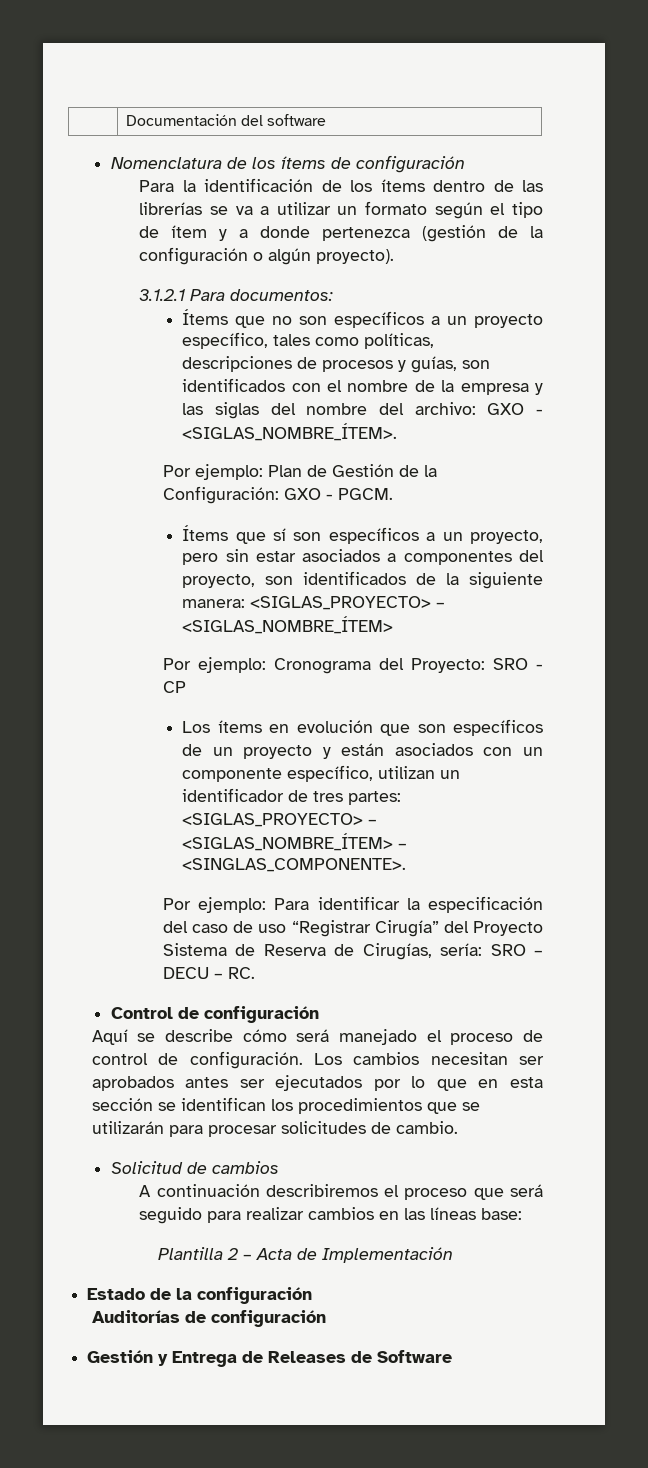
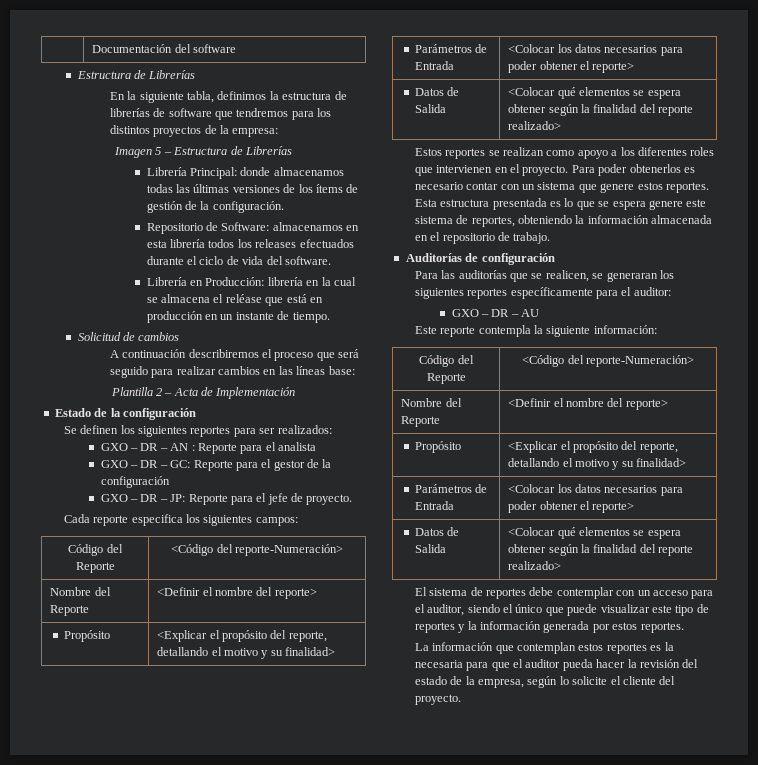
[111,155,466,173] [139,178,543,192] [139,201,544,219] [139,225,543,242] [139,247,395,265] [139,289,334,301] [182,309,543,328] [182,332,435,349] [182,356,491,373] [182,378,543,395] [182,402,543,419] [182,423,398,441] [163,464,438,480] [163,486,394,504] [182,525,543,544] [182,549,544,565] [182,571,543,589] [182,596,446,610] [182,616,394,634] [163,657,543,674] [163,681,187,693] [182,719,543,736] [182,743,543,759] [182,765,461,782] [182,788,402,805] [182,813,378,827] [182,833,408,851] [182,858,407,872] [163,896,543,913] [163,920,543,937] [163,943,543,960] [163,967,256,979] [111,1006,320,1023] [91,1029,543,1045] [91,1051,544,1069] [91,1075,543,1091] [91,1097,480,1114] [91,1121,458,1137] Nomenclatura de los ítems de configuración // Para la identificación de los ítems dentro de las librerías se va a utilizar un formato según el tipo de ítem y a donde pertenezca (gestión de la configuración o algún proyecto). // 3.1.2.1 Para documentos: // Ítems que no son específicos a un proyecto específico, tales como políticas, descripciones de procesos y guías, son identificados con el nombre de la empresa y las siglas del nombre del archivo: GXO - <SIGLAS_NOMBRE_ÍTEM>. // Por ejemplo: Plan de Gestión de la Configuración: GXO - PGCM. // Ítems que sí son específicos a un proyecto, pero sin estar asociados a componentes del proyecto, son identificados de la siguiente manera: <SIGLAS_PROYECTO> – <SIGLAS_NOMBRE_ÍTEM> // Por ejemplo: Cronograma del Proyecto: SRO - CP // Los ítems en evolución que son específicos de un proyecto y están asociados con un componente específico, utilizan un identificador de tres partes: <SIGLAS_PROYECTO> – <SIGLAS_NOMBRE_ÍTEM> – <SINGLAS_COMPONENTE>. // Por ejemplo: Para identificar la especificación del caso de uso “Registrar Cirugía” del Proyecto Sistema de Reserva de Cirugías, sería: SRO – DECU – RC. // Control de configuración // Aquí se describe cómo será manejado el proceso de control de configuración. Los cambios necesitan ser aprobados antes ser ejecutados por lo que en esta sección se identifican los procedimientos que se utilizarán para procesar solicitudes de cambio. -> [76,70,196,79] [109,91,347,103] [109,108,332,120] [109,125,279,137] [114,146,292,158] [146,167,344,179] [146,184,359,193] [146,201,284,213] [146,222,360,234] [146,239,354,248] [146,256,331,265] [146,277,356,286] [146,294,323,306] [146,311,330,323] Estructura de Librerías // En la siguiente tabla, definimos la estructura de librerías de software que tendremos para los distintos proyectos de la empresa: // Imagen 5 – Estructura de Librerías // Librería Principal: donde almacenamos todas las últimas versiones de los ítems de gestión de la configuración. // Repositorio de Software: almacenamos en esta librería todos los releases efectuados durante el ciclo de vida del software. // Librería en Producción: librería en la cual se almacena el reléase que está en producción en un instante de tiempo.
[91,1310,326,1327] [87,1350,453,1367] Auditorías de configuración // Gestión y Entrega de Releases de Software -> [63,425,332,437] [100,442,317,454] [100,459,332,471] [100,476,170,488] [100,493,353,505] [63,514,298,526] [68,544,123,556] [75,562,115,573] [171,544,343,556] [50,587,111,596] [50,605,90,616] [157,587,317,599] [64,630,111,642] [157,630,327,642] [157,647,336,659] [415,44,488,53] [415,61,455,70] [508,44,683,56] [508,61,635,73] [415,87,460,96] [415,104,447,113] [508,87,681,99] [508,104,694,116] [508,121,562,130] [414,147,715,159] [414,164,695,176] [414,182,709,193] [414,198,707,210] [414,215,713,227] [414,232,551,244] [405,253,555,265] [414,270,674,282] [414,287,671,299] [451,309,540,317] [414,325,657,337] [419,355,474,367] [426,373,466,384] [522,355,694,367] [401,398,462,407] [401,416,441,427] [508,398,668,410] [415,441,462,453] [508,441,678,453] [508,458,687,470] [415,484,488,493] [415,501,455,510] [508,484,683,496] [508,501,635,513] [415,527,460,536] [415,544,447,553] [508,527,681,539] [508,544,694,556] [508,561,562,570] [414,587,714,599] [414,604,709,616] [414,621,684,633] [414,642,674,654] [414,659,699,671] [414,676,676,688] [414,694,461,705] Se definen los siguientes reportes para ser realizados: // GXO – DR – AN : Reporte para el analista // GXO – DR – GC: Reporte para el gestor de la configuración // GXO – DR – JP: Reporte para el jefe de proyecto. // Cada reporte especifica los siguientes campos: // Código del Reporte | <Código del reporte-Numeración> // Nombre del Reporte | <Definir el nombre del reporte> // Propósito | <Explicar el propósito del reporte, detallando el motivo y su finalidad> // Parámetros de Entrada | <Colocar los datos necesarios para poder obtener el reporte> // Datos de Salida | <Colocar qué elementos se espera obtener según la finalidad del reporte realizado> // Estos reportes se realizan como apoyo a los diferentes roles que intervienen en el proyecto. Para poder obtenerlos es necesario contar con un sistema que genere estos reportes. Esta estructura presentada es lo que se espera genere este sistema de reportes, obteniendo la información almacenada en el repositorio de trabajo. // Auditorías de configuración // Para las auditorías que se realicen, se generaran los siguientes reportes específicamente para el auditor: // GXO – DR – AU // Este reporte contempla la siguiente información: // Código del Reporte | <Código del reporte-Numeración> // Nombre del Reporte | <Definir el nombre del reporte> // Propósito | <Explicar el propósito del reporte, detallando el motivo y su finalidad> // Parámetros de Entrada | <Colocar los datos necesarios para poder obtener el reporte> // Datos de Salida | <Colocar qué elementos se espera obtener según la finalidad del reporte realizado> // El sistema de reportes debe contemplar con un acceso para el auditor, siendo el único que puede visualizar este tipo de reportes y la información generada por estos reportes. // La información que contemplan estos reportes es la necesaria para que el auditor pueda hacer la revisión del estado de la empresa, según lo solicite el cliente del proyecto.

